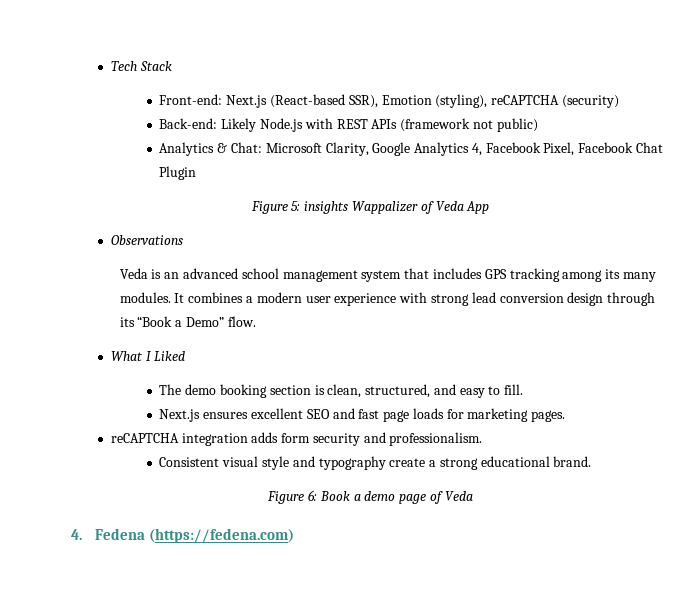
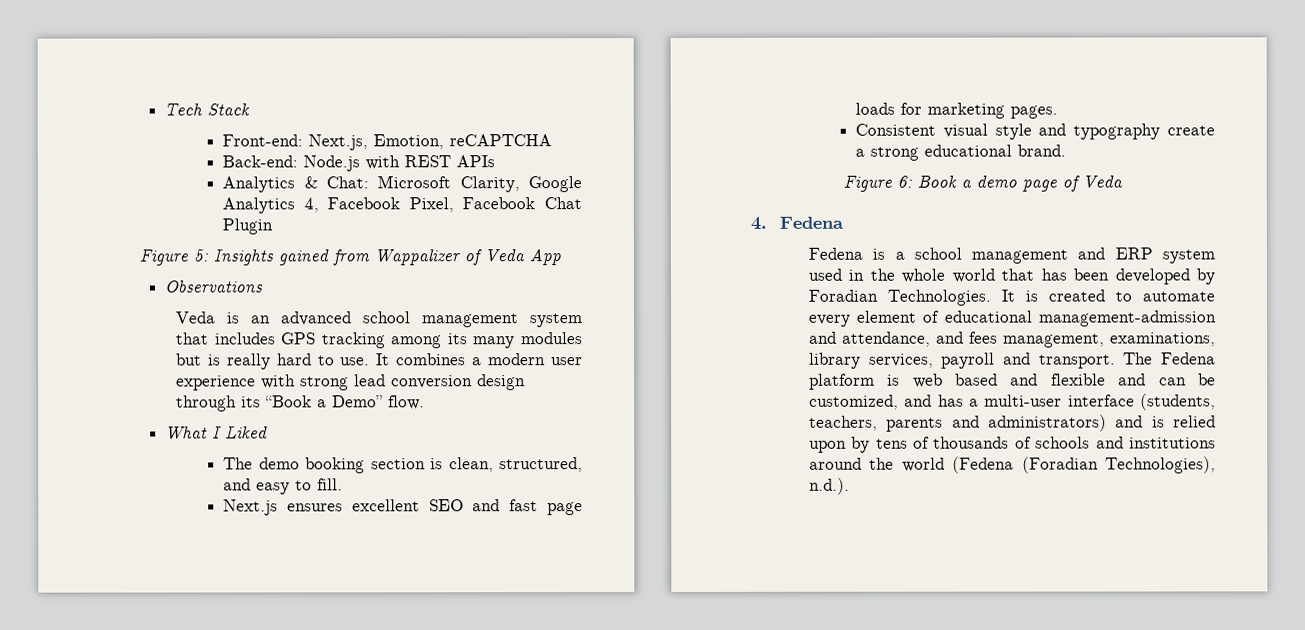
[226,94,619,108] Next.js (React-based SSR), Emotion (styling), reCAPTCHA (security) -> [308,134,553,151] Next.js, Emotion, reCAPTCHA
[221,118,257,132] Likely -> (299, 161) none
[400,118,538,132] (framework not public) -> (496, 161) none
[304,201,349,214] insights -> [212,249,370,266] Insights gained from
[119,292,171,303] modules. -> [521,332,584,345] [175,353,371,370] modules but is really hard to use.
[110,432,483,446] // reCAPTCHA integration adds form security and professionalism. -> (1059, 112) none
[149,528,295,543] (https://fedena.com) -> [807,247,1215,264] [807,268,1215,285] [807,289,1215,306] [807,310,1217,327] [808,331,1216,348] [808,352,1216,369] [808,373,1216,390] [808,393,1216,411] [808,414,1216,432] [808,436,1216,453] [808,456,1216,474] [808,477,850,495] // Fedena is a school management and ERP system used in the whole world that has been developed by Foradian Technologies. It is created to automate every element of educational management-admission and attendance, and fees management, examinations, library services, payroll and transport. The Fedena platform is web based and flexible and can be customized, and has a multi-user interface (students, teachers, parents and administrators) and is relied upon by tens of thousands of schools and institutions around the world (Fedena (Foradian Technologies), n.d.).

